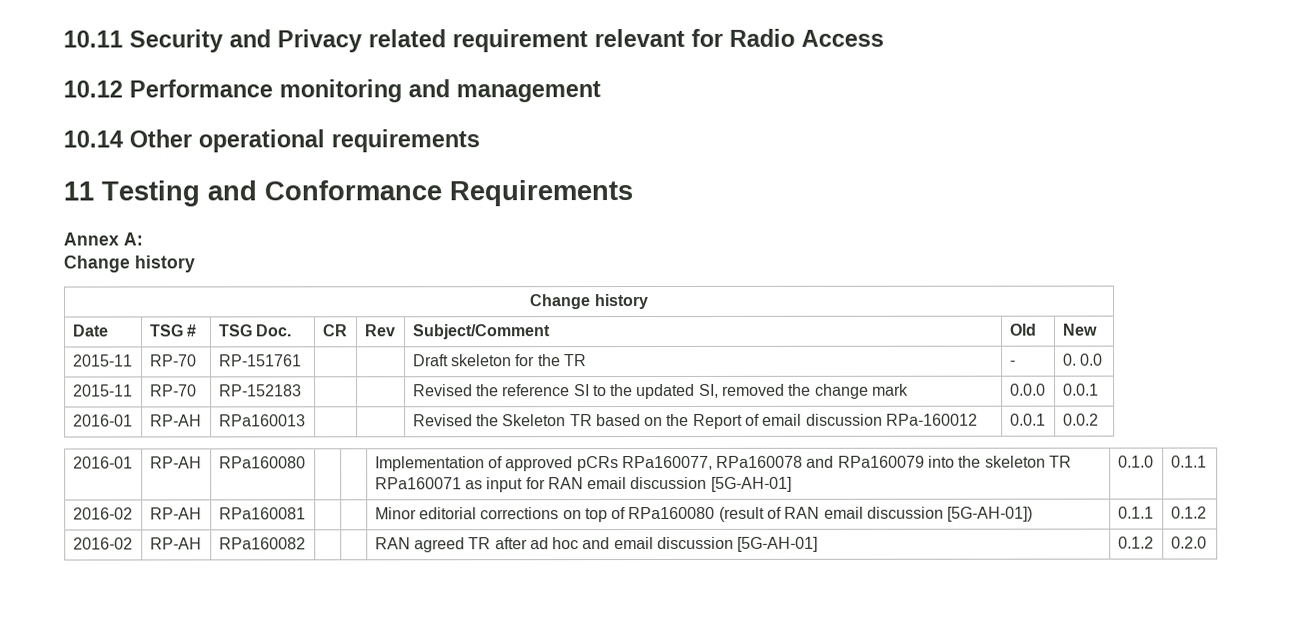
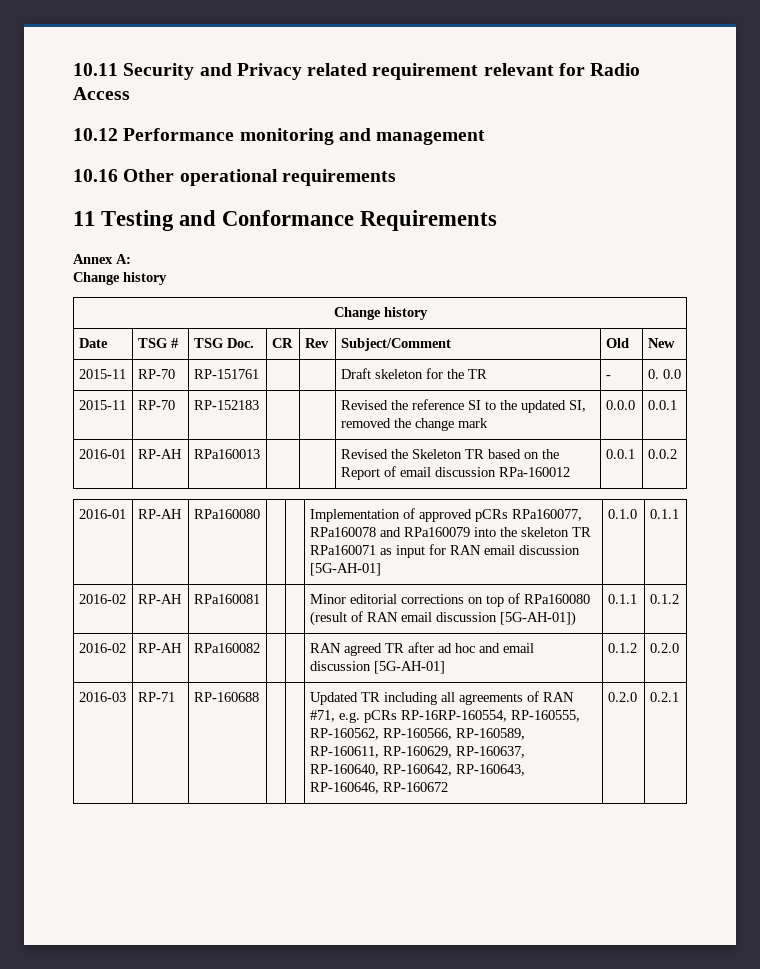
[63,130,123,148] 10.14 -> [73,169,118,182] 10.16
(1207, 542) none -> [78,692,126,702] [137,692,175,702] [193,692,259,702] [309,691,574,705] [309,710,580,723] [309,728,525,740] [309,746,525,758] [309,764,525,776] [309,782,448,794] [607,692,637,702] [649,692,679,702] // 2016-03 | RP-71 | RP-160688 | | | Updated TR including all agreements of RAN #71, e.g. pCRs RP-16RP-160554, RP-160555, RP-160562, RP-160566, RP-160589, RP-160611, RP-160629, RP-160637, RP-160640, RP-160642, RP-160643, RP-160646, RP-160672 | 0.2.0 | 0.2.1

